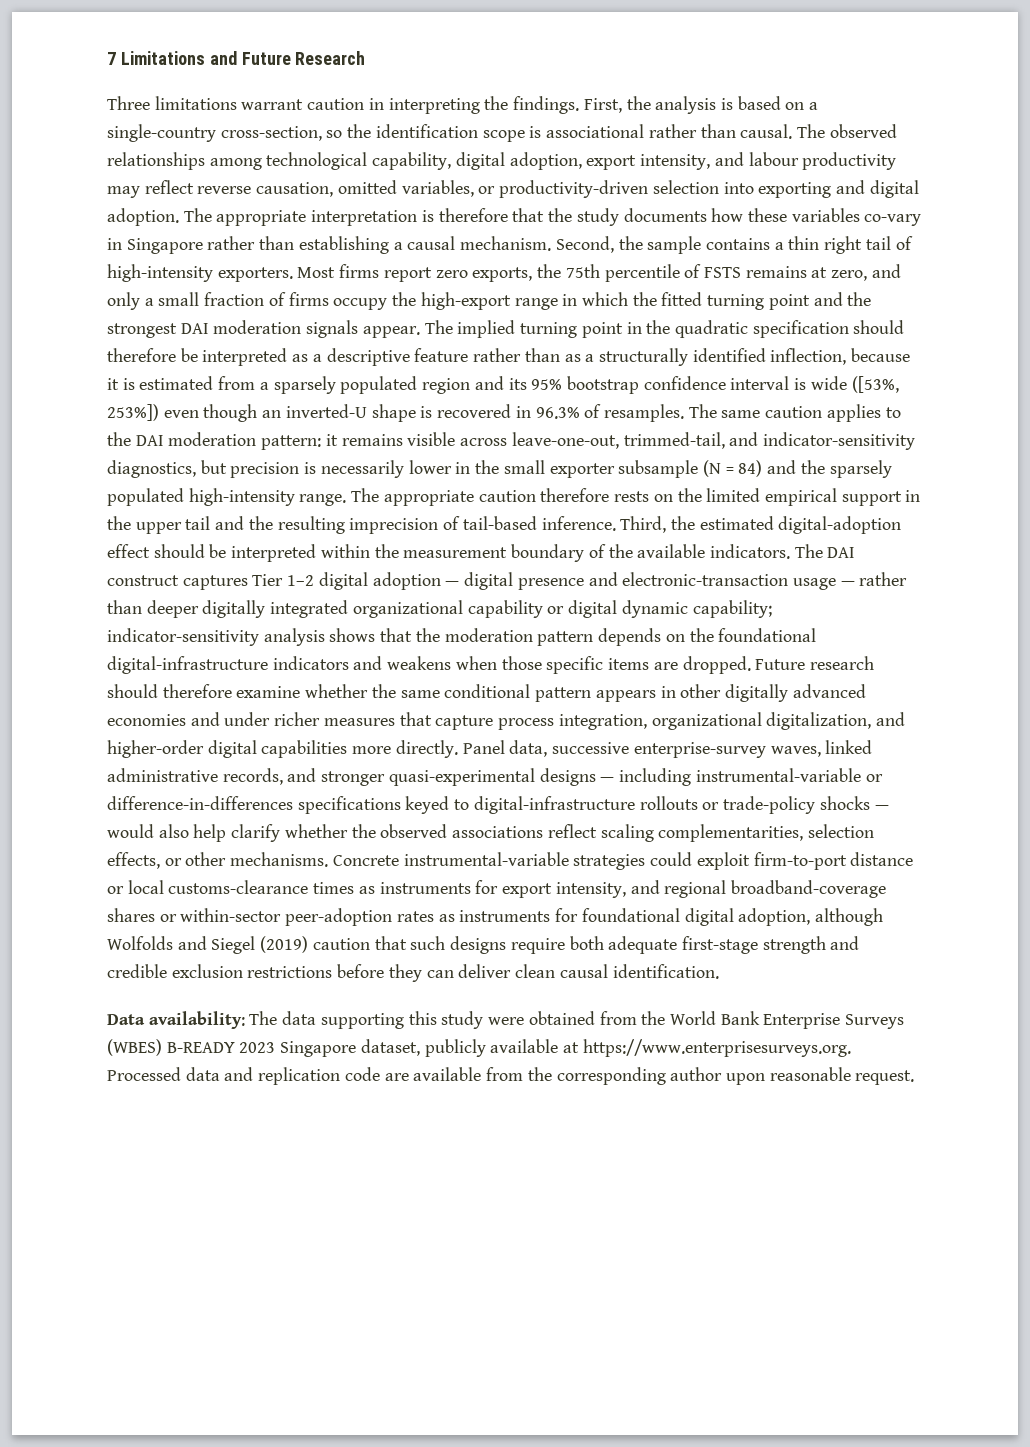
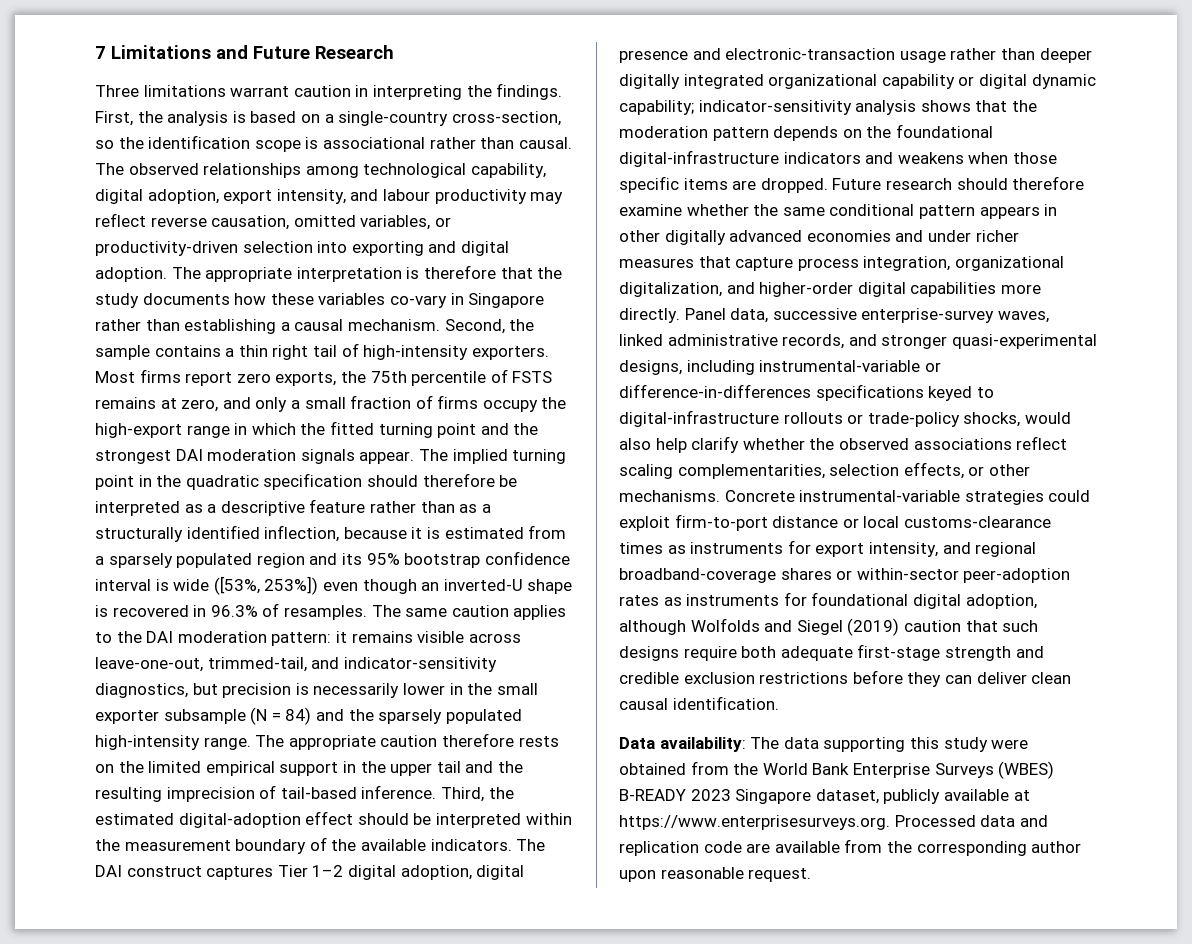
[372,572,460,590] adoption — -> [400,865,472,880] adoption,
[840,581,855,586] — -> (946, 57) none
[539,768,615,786] designs — -> [619,360,682,375] designs,
[819,796,889,810] shocks — -> [963,412,1021,427] shocks,

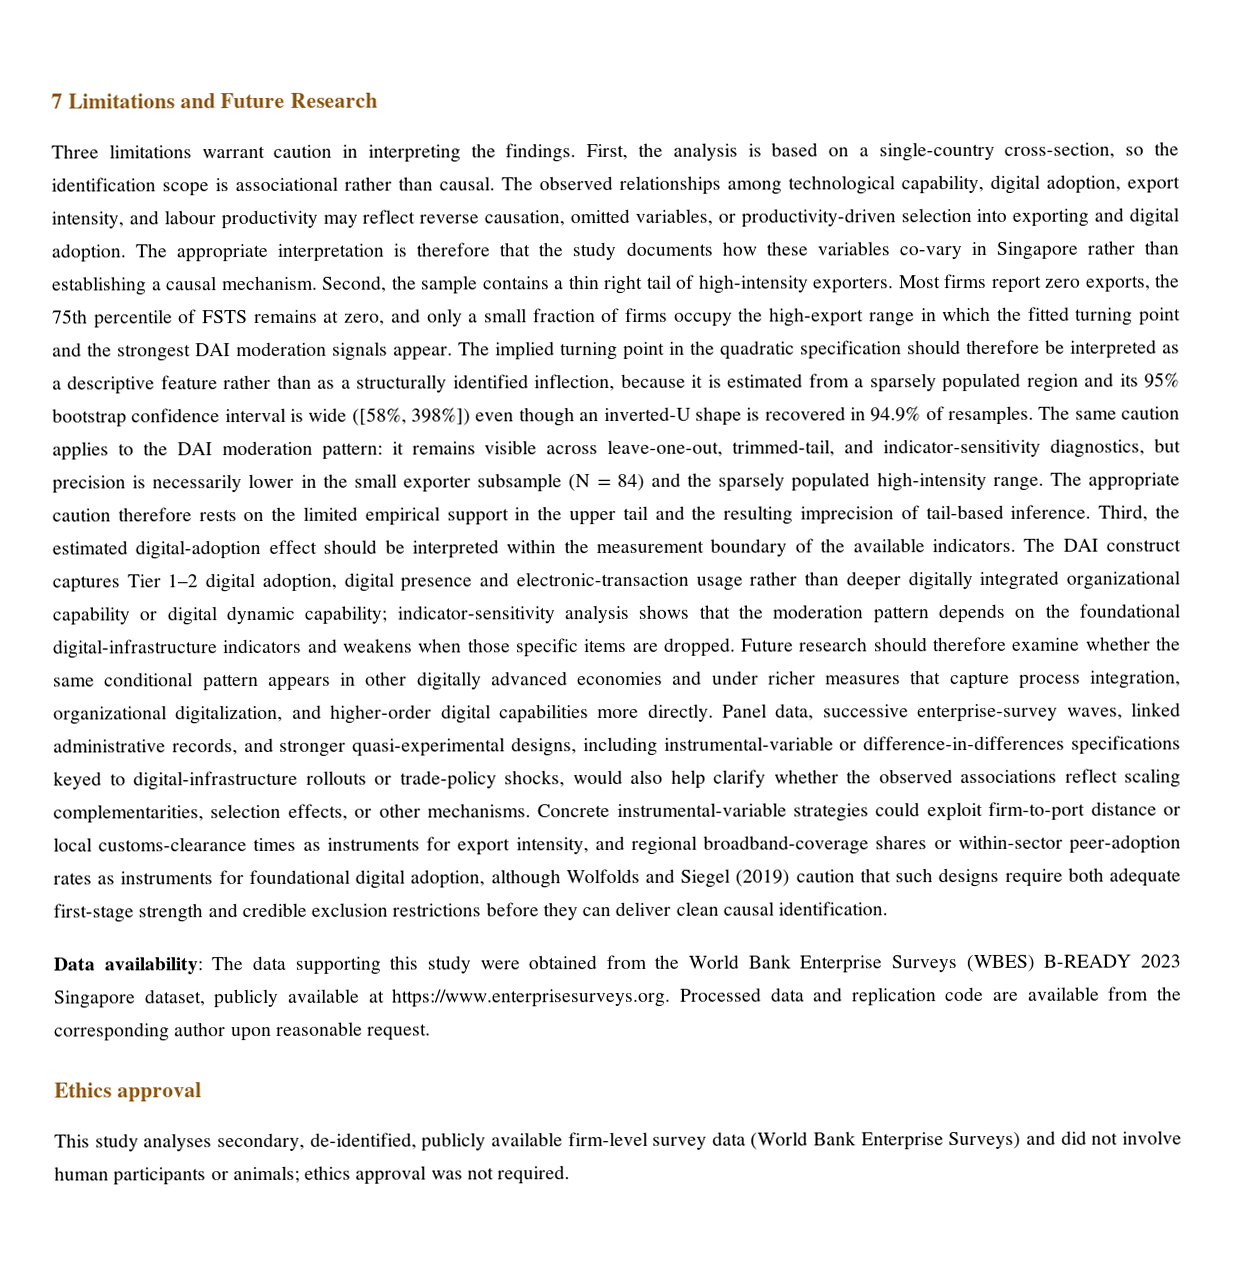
[213,576,319,595] ([53%, 253%]) -> [351,407,472,426] ([58%, 398%])
[210,605,258,617] 96.3% -> [870,406,922,422] 94.9%
(812, 875) none -> [54,1082,202,1103] [54,1130,1182,1152] [54,1165,571,1186] // Ethics approval // This study analyses secondary, de-identified, publicly available firm-level survey data (World Bank Enterprise Surveys) and did not involve human participants or animals; ethics approval was not required.

